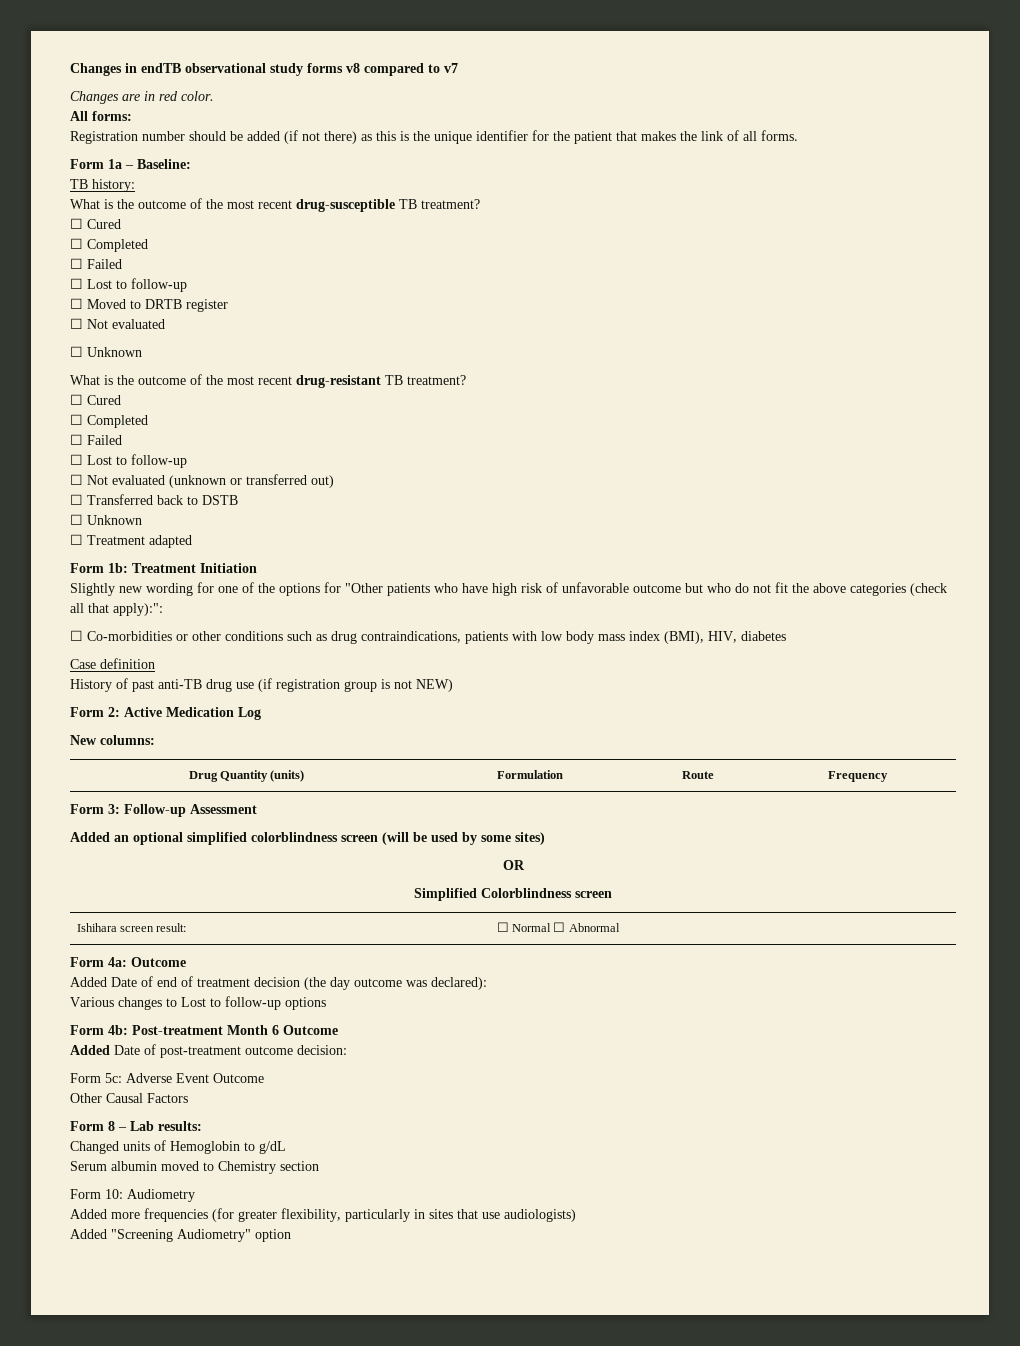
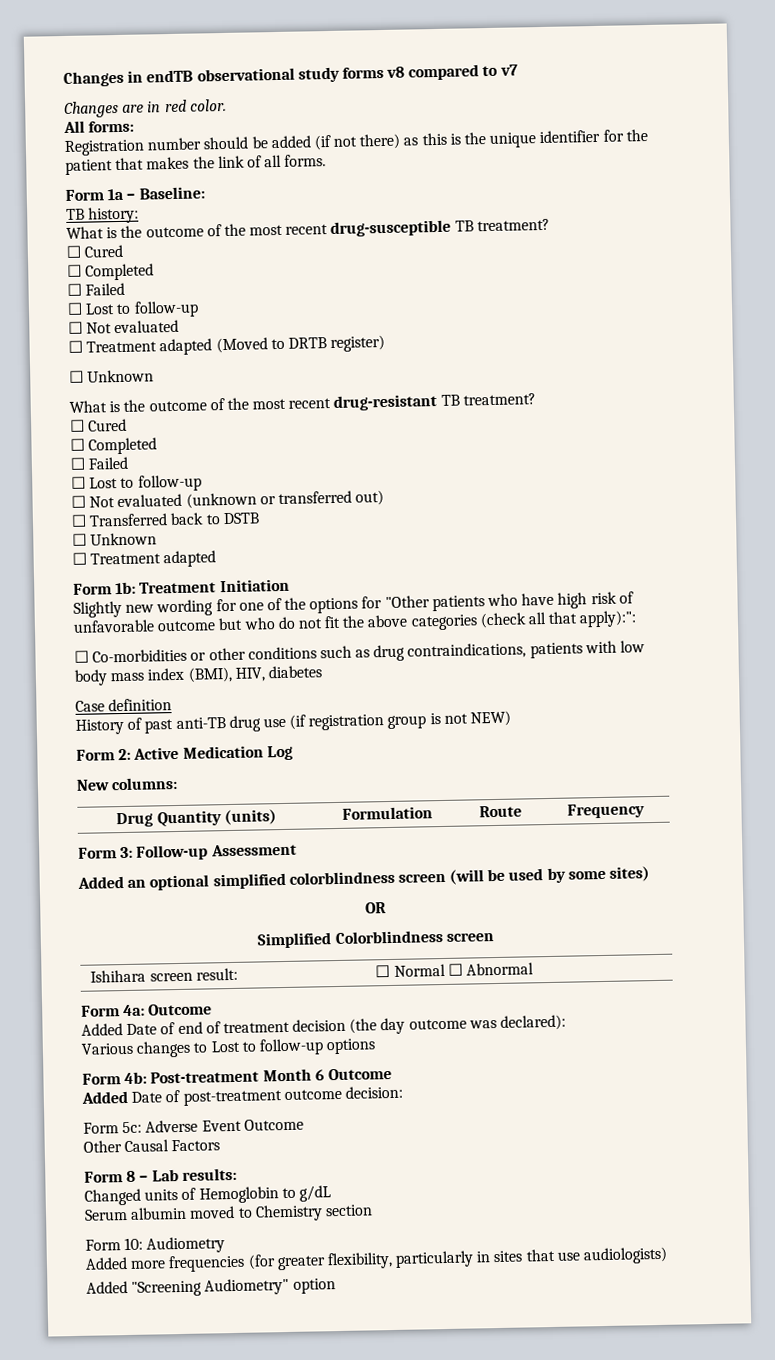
[87,299,228,312] [70,318,165,329] Moved to DRTB register // ☐ Not evaluated -> [86,319,180,334] [68,334,386,356] Not evaluated // ☐ Treatment adapted (Moved to DRTB register)

